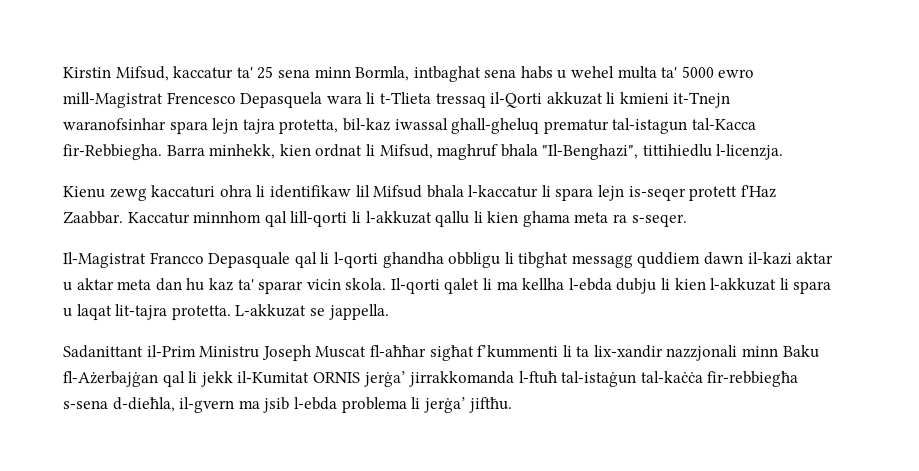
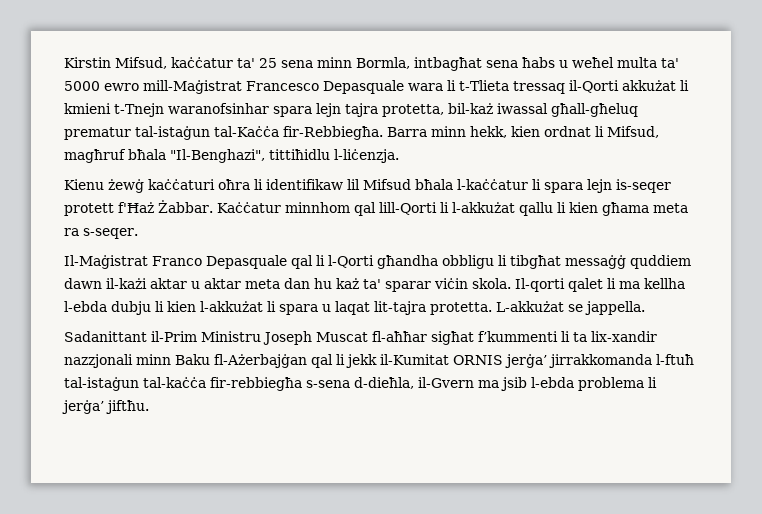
[172,66,234,80] kaccatur -> [171,57,233,68] kaċċatur
[412,65,615,83] intbaghat sena habs u wehel -> [414,57,614,71] intbagħat sena ħabs u weħel
[62,92,323,109] mill-Magistrat Frencesco Depasquela -> [143,80,404,94] mill-Maġistrat Francesco Depasquale
[545,91,603,105] akkuzat -> [622,80,676,91] akkużat
[672,91,731,108] it-Tnejn -> [114,103,164,117] t-Tnejn
[341,117,756,135] [62,143,784,161] [62,185,252,202] bil-kaz iwassal ghall-gheluq prematur tal-istagun tal-Kacca fir-Rebbiegha. Barra minhekk, kien ordnat li Mifsud, maghruf bhala "Il-Benghazi", tittihiedlu l-licenzja. // Kienu zewg kaccaturi ohra -> [448,103,638,117] [64,126,659,140] [64,149,399,163] [64,179,250,193] bil-każ iwassal għall-għeluq prematur tal-istaġun tal-Kaċċa fir-Rebbiegħa. Barra minn hekk, kien ordnat li Mifsud, magħruf bħala "Il-Benghazi", tittiħidlu l-liċenzja. // Kienu żewġ kaċċaturi oħra
[425,184,539,199] bhala l-kaccatur -> [415,179,528,190] bħala l-kaċċatur
[739,184,776,198] [62,211,432,228] f'Haz Zaabbar. Kaccatur minnhom qal lill-qorti li l-akkuzat -> [118,200,515,216] f'Ħaż Żabbar. Kaċċatur minnhom qal lill-Qorti li l-akkużat
[521,210,570,227] ghama -> [601,202,649,216] għama
[63,252,205,269] Il-Magistrat Francco -> [64,255,202,269] Il-Maġistrat Franco
[333,251,634,269] l-qorti ghandha obbligu li tibghat messagg -> [328,255,626,269] l-Qorti għandha obbligu li tibgħat messaġġ
[747,251,793,265] il-kazi -> [106,278,147,289] il-każi
[208,278,234,292] kaz -> [336,278,359,289] każ
[306,279,342,291] vicin -> [434,278,468,289] viċin
[710,277,778,291] l-akkuzat -> [200,301,263,312] l-akkużat
[235,304,308,318] L-akkuzat -> [496,301,564,312] L-akkużat
[179,397,236,414] il-gvern -> [418,377,474,388] il-Gvern

